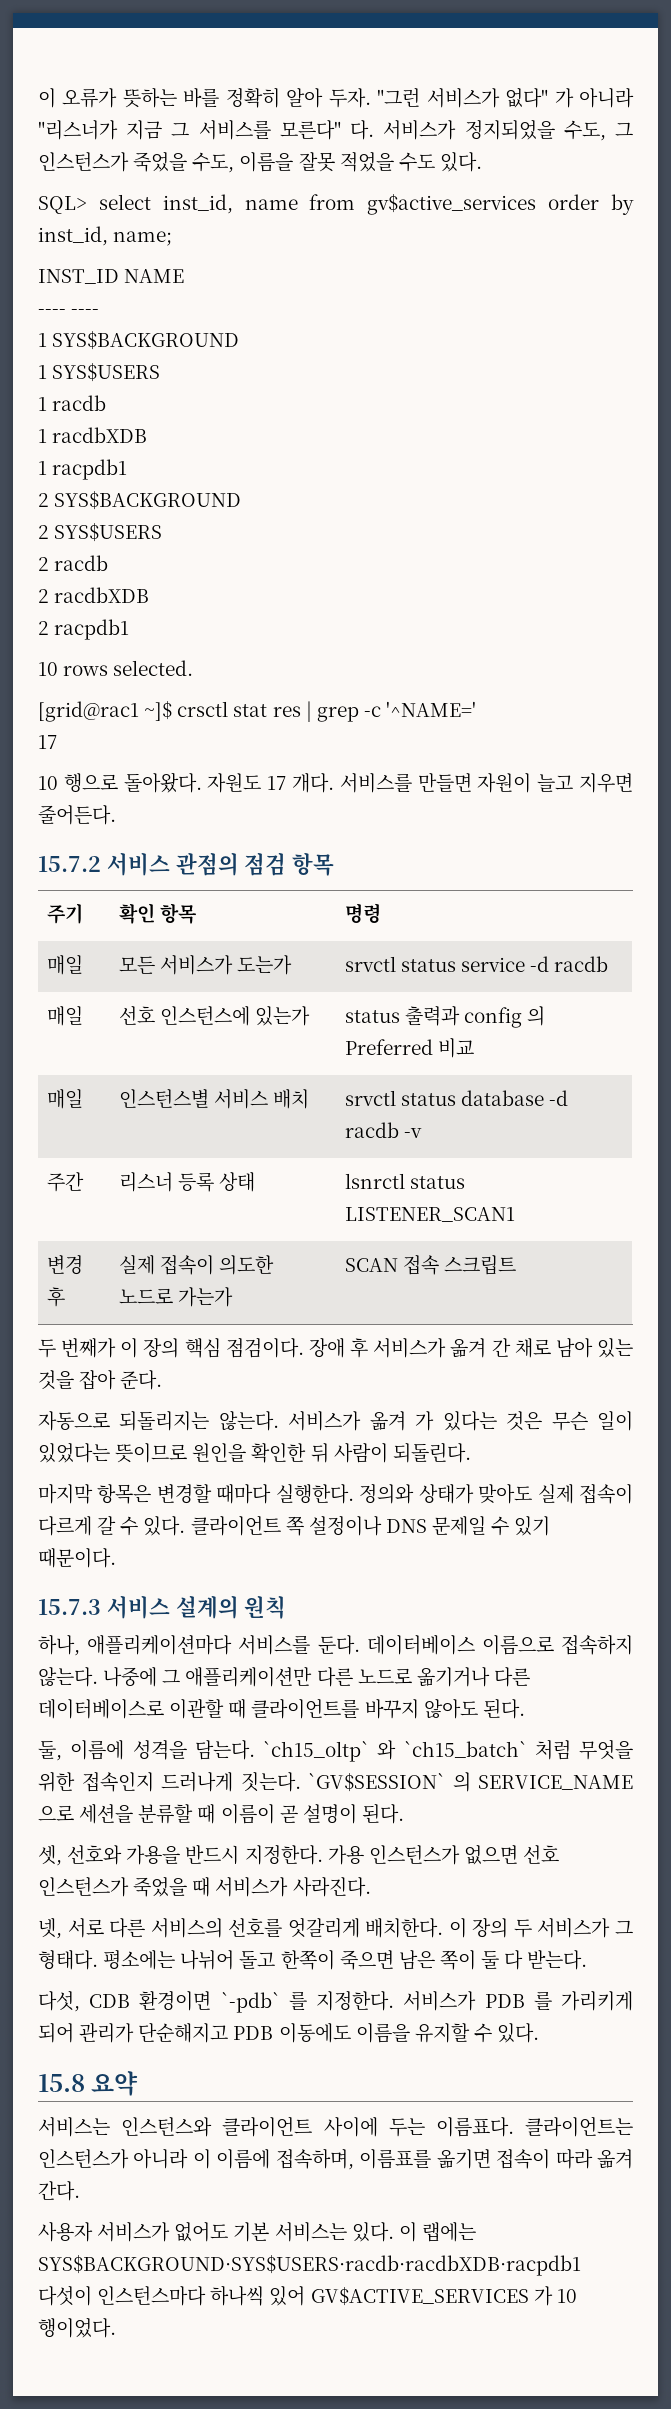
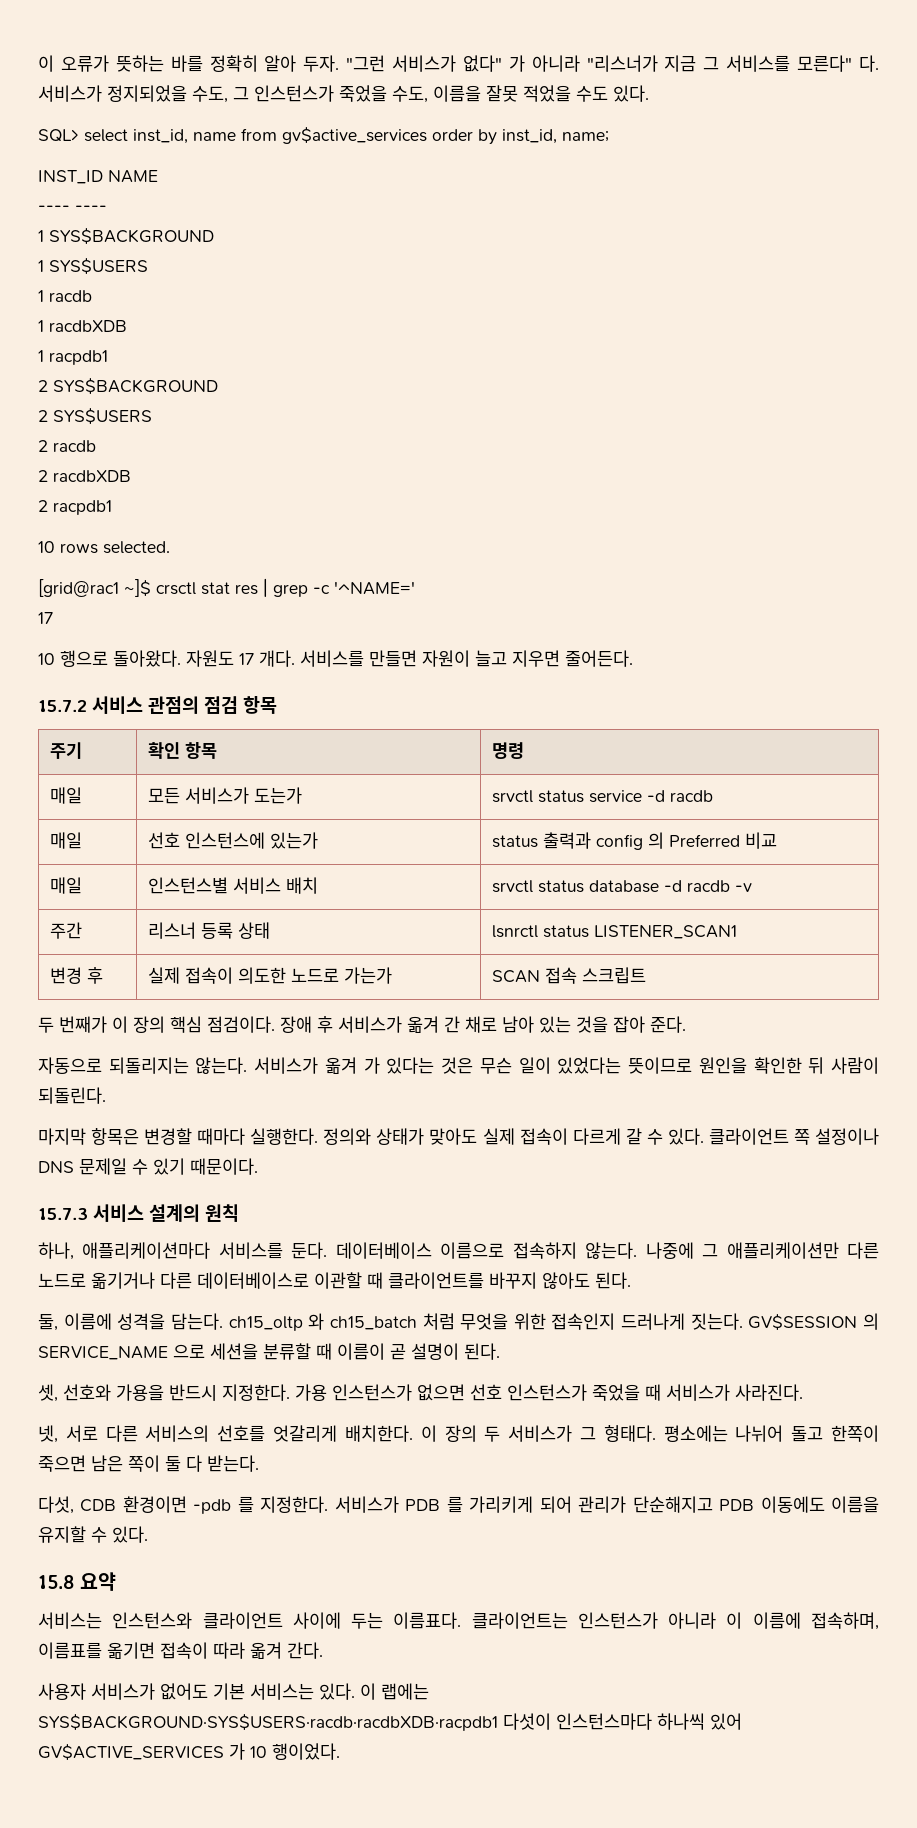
[263,1740,527,1762] `ch15_oltp` 와 `ch15_batch` -> [228,1313,417,1331] ch15_oltp 와 ch15_batch
[308,1773,445,1792] `GV$SESSION` -> [748,1314,858,1331] GV$SESSION
[220,1992,280,2013] `-pdb` -> [193,1499,232,1514] -pdb

